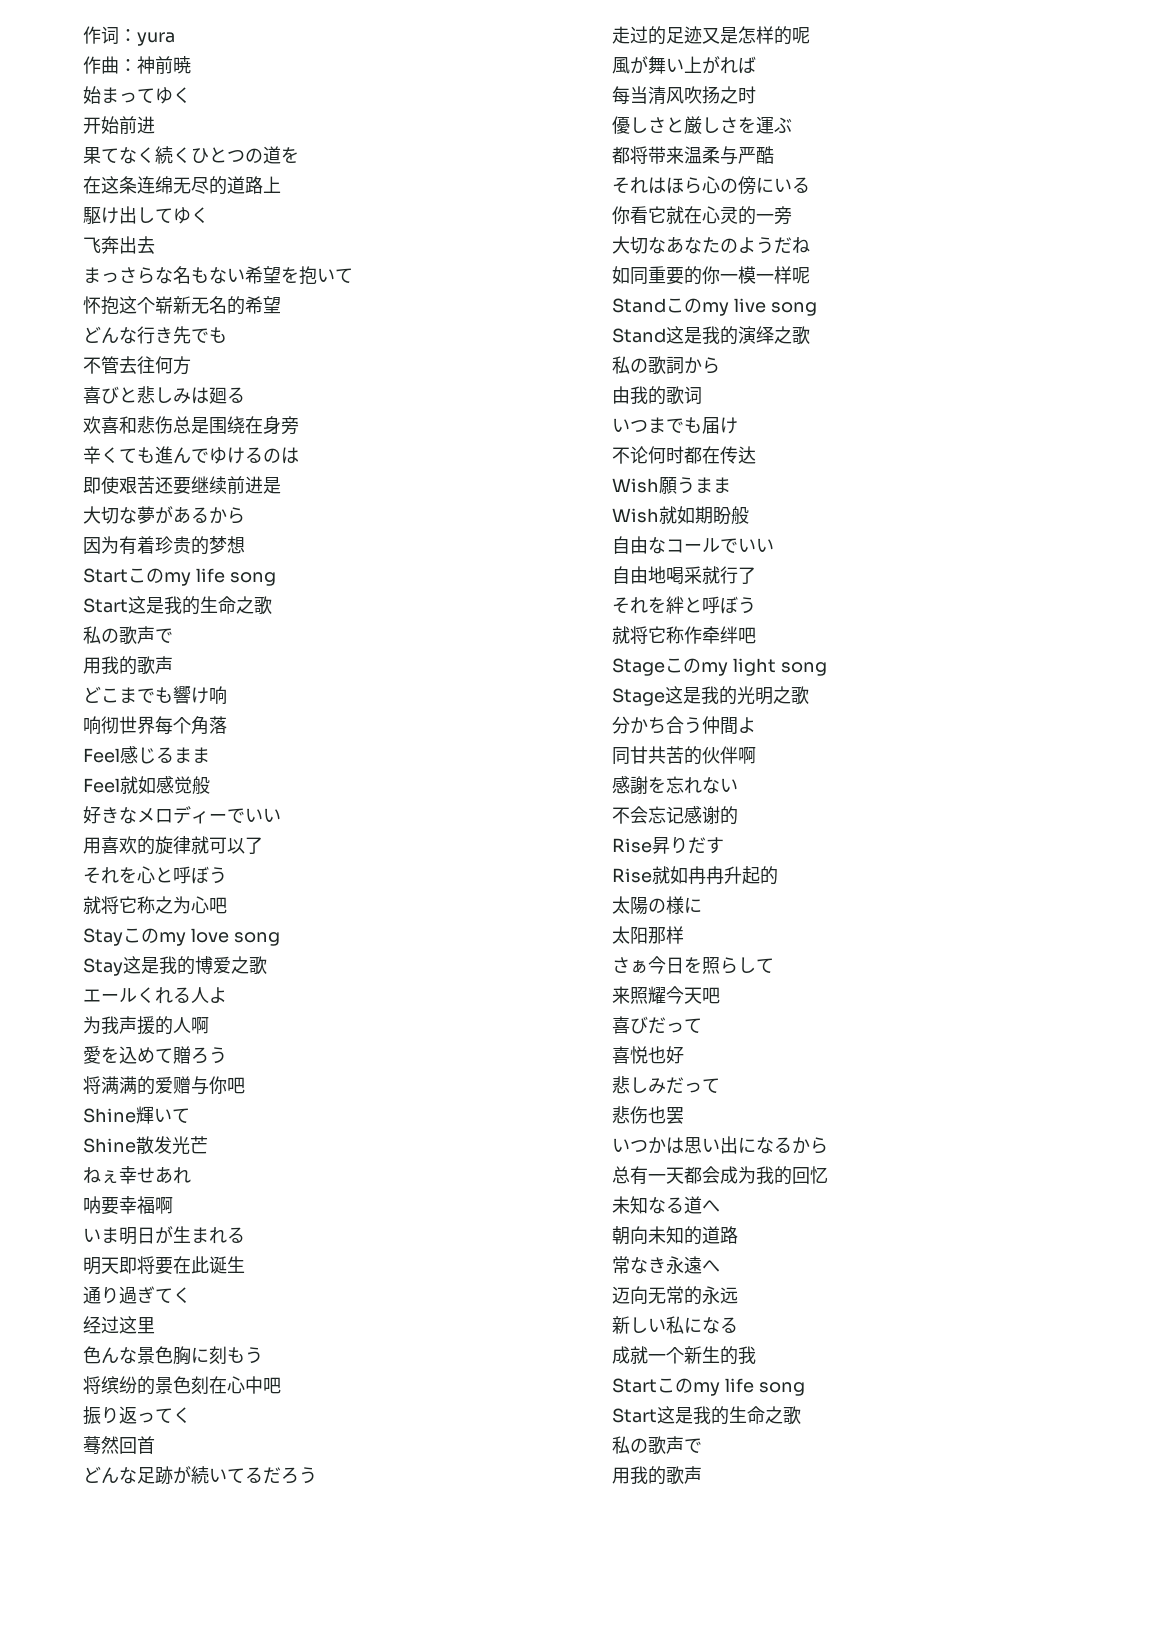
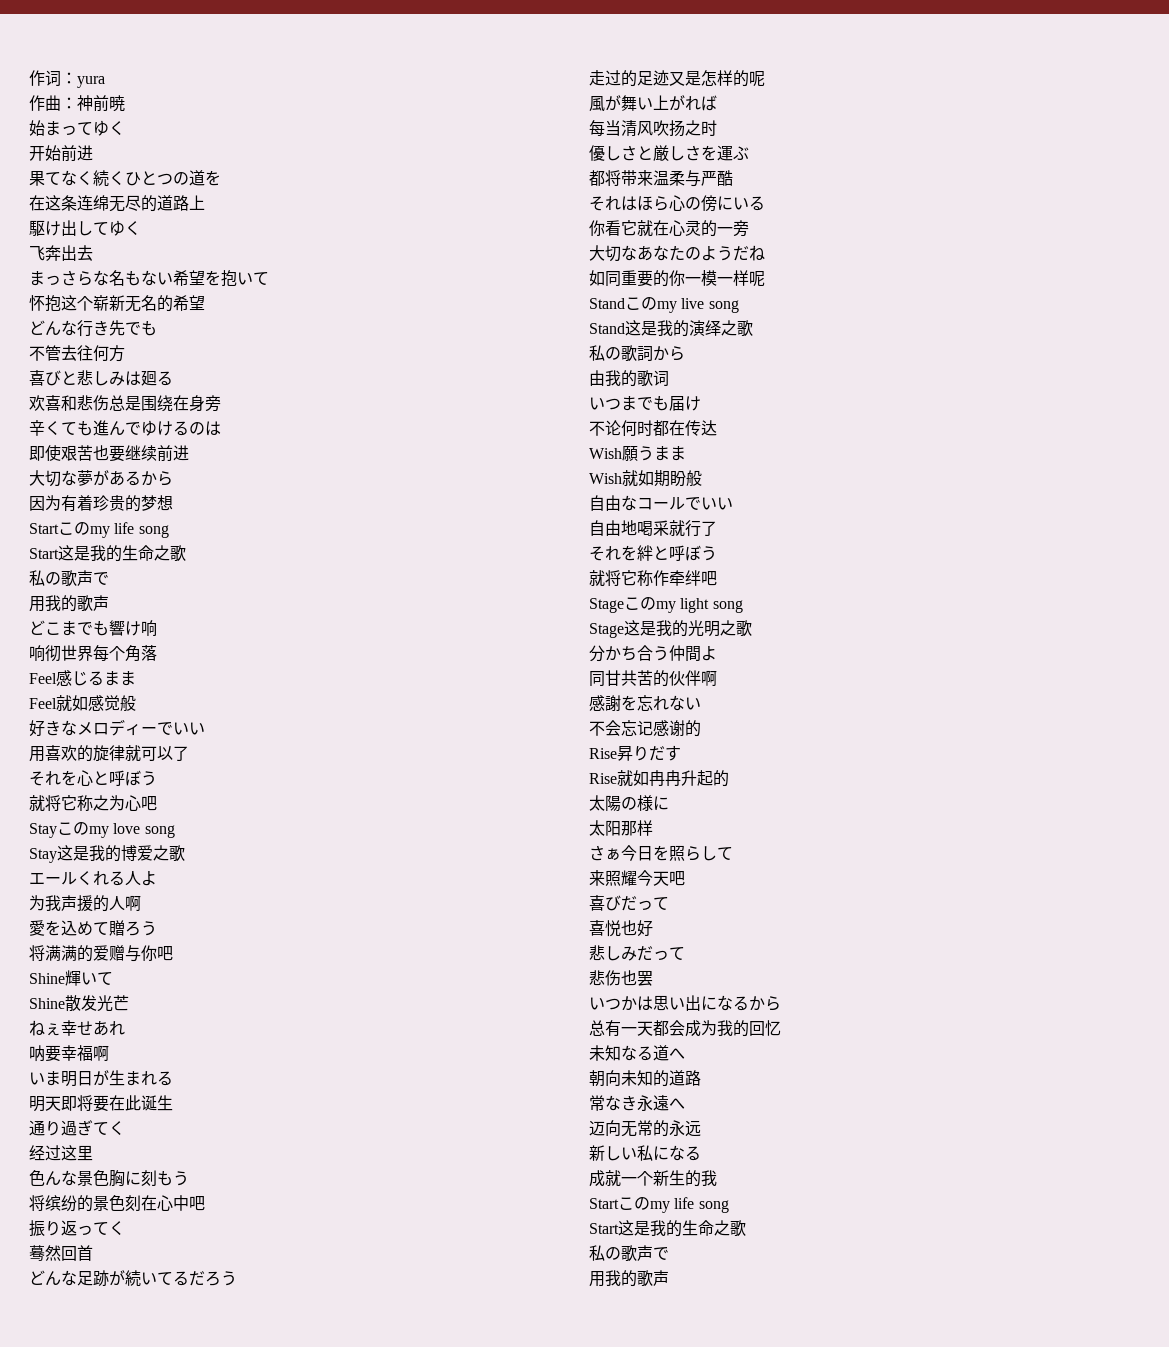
[155,476,173,494] 还 -> [93,445,109,461] 也
[263,477,281,494] 是 -> (189, 453) none

